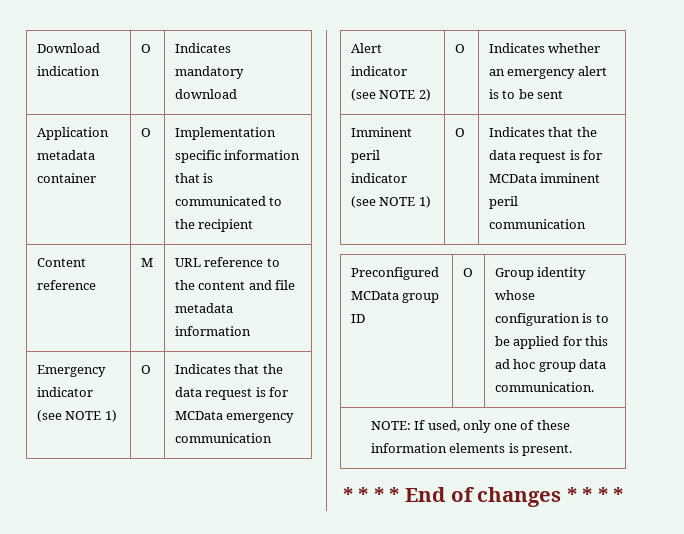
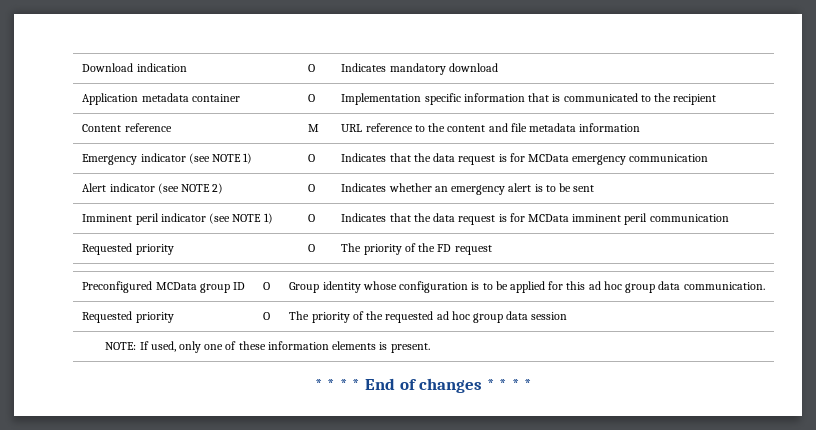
(586, 224) none -> [82,243,174,255] [308,244,316,252] [341,243,492,255] // Requested priority | O | The priority of the FD request
(594, 387) none -> [82,311,174,323] [263,312,271,320] [289,311,568,323] // Requested priority | O | The priority of the requested ad hoc group data session

